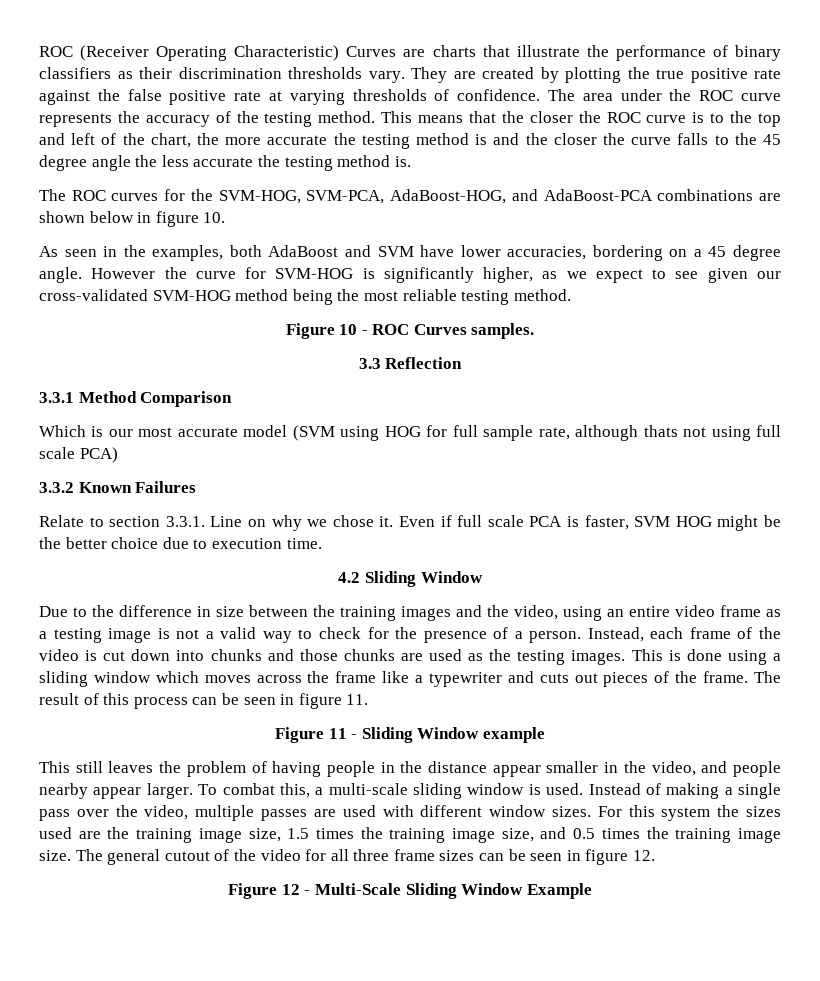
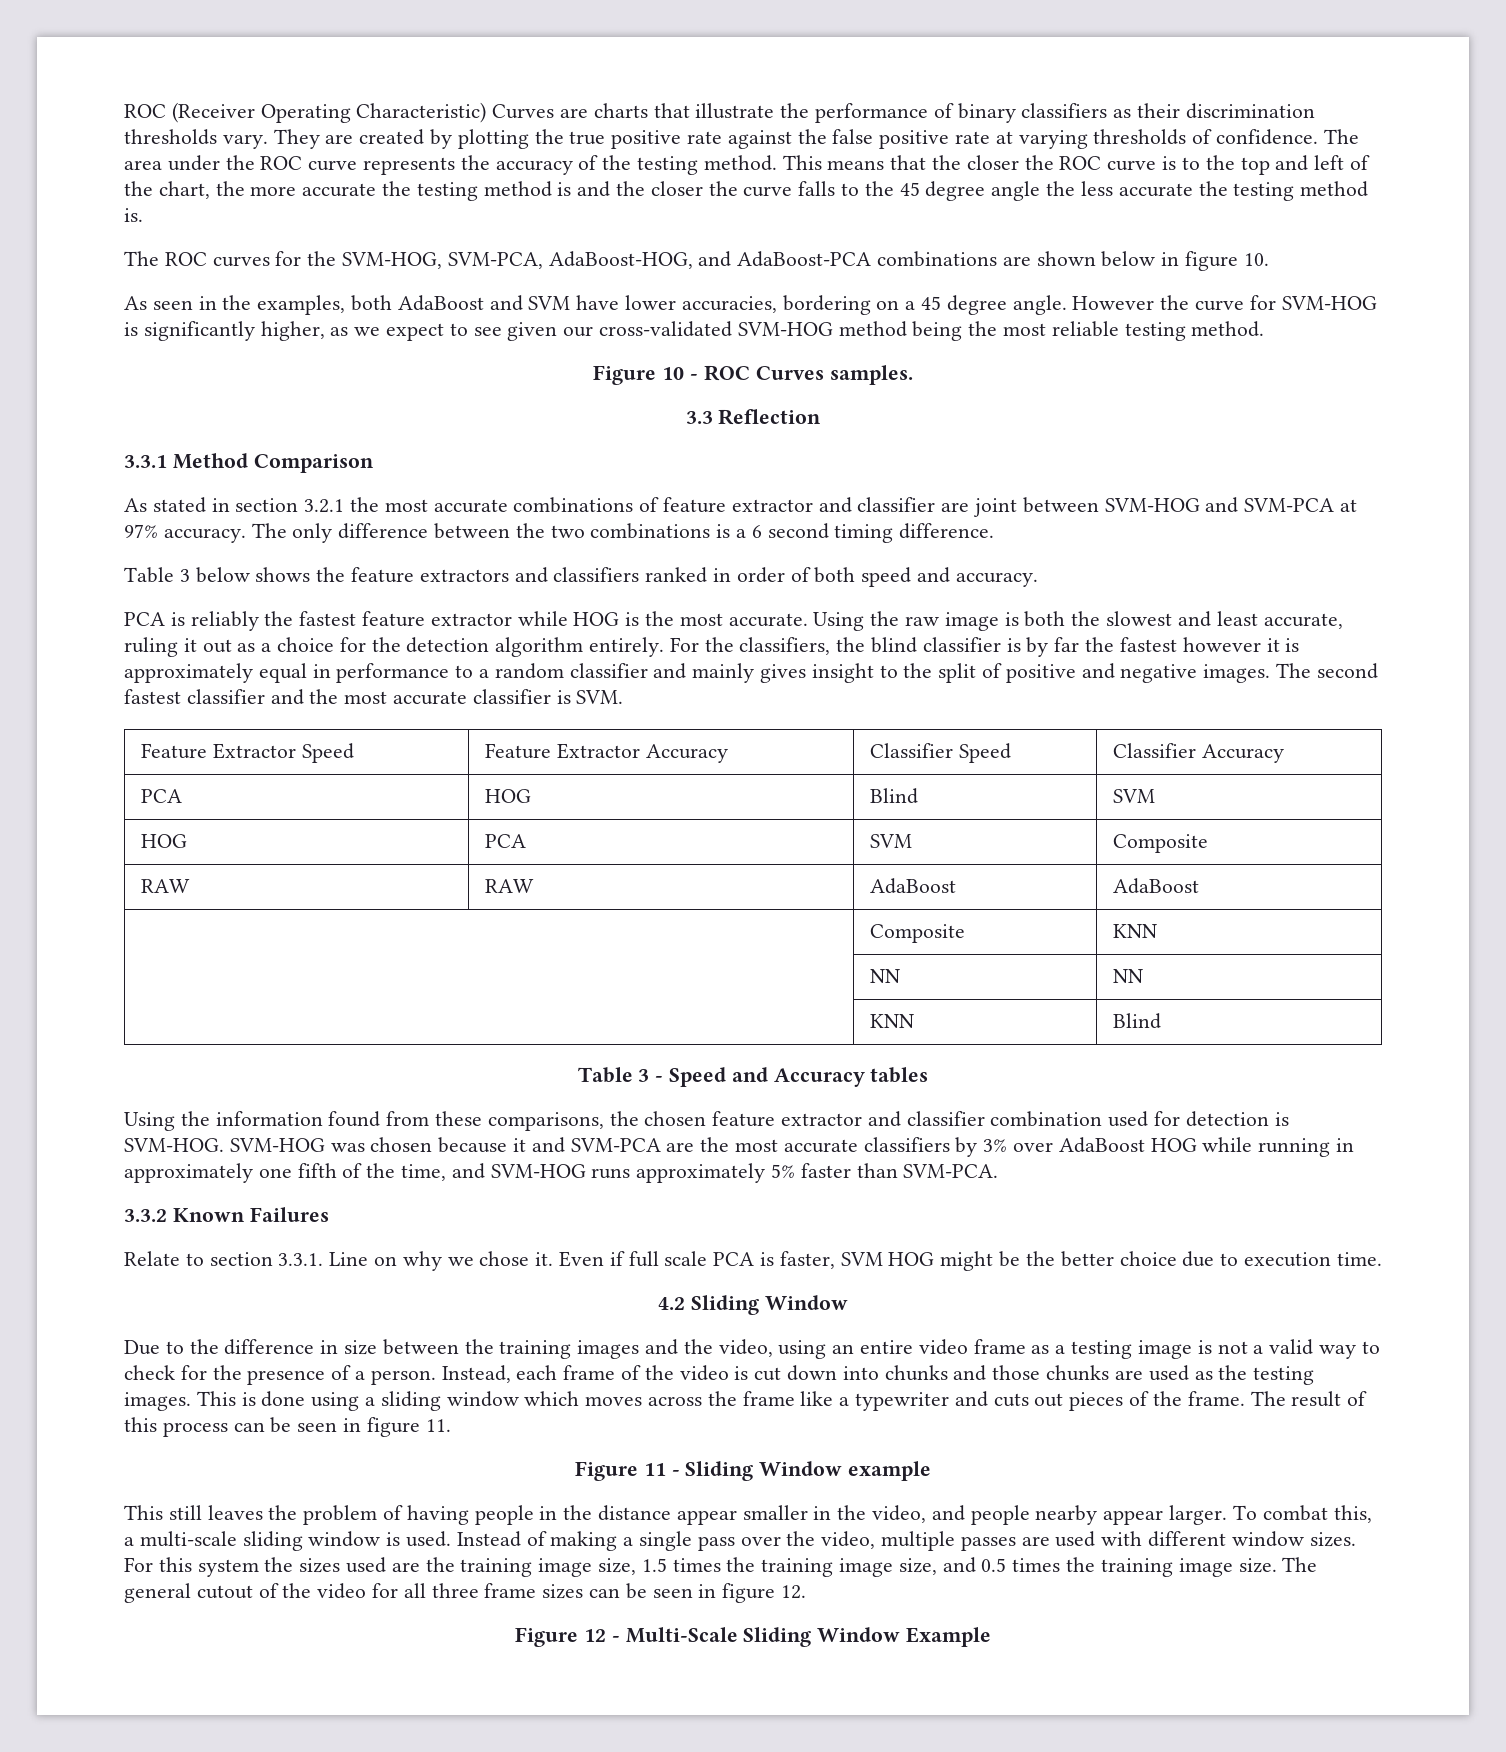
[39,425,781,441] [39,447,118,463] Which is our most accurate model (SVM using HOG for full sample rate, although thats not using full scale PCA) -> [124,497,1358,517] [124,523,995,543] [124,567,1038,587] [124,611,1343,631] [124,637,1300,657] [124,663,1378,683] [124,689,624,705] [141,743,354,763] [485,743,728,763] [870,743,1011,763] [1113,743,1284,763] [141,789,183,803] [485,789,532,803] [870,788,919,804] [1113,789,1156,803] [141,834,188,848] [485,834,527,848] [870,834,913,848] [1113,834,1209,853] [141,879,191,893] [485,879,535,893] [870,878,957,894] [1113,878,1200,894] [870,924,966,943] [1113,924,1158,938] [870,969,901,983] [1113,969,1144,983] [870,1014,915,1028] [1113,1013,1162,1029] [577,1067,929,1087] [124,1111,1289,1131] [124,1137,1355,1157] [124,1163,999,1183] As stated in section 3.2.1 the most accurate combinations of feature extractor and classifier are joint between SVM-HOG and SVM-PCA at 97% accuracy. The only difference between the two combinations is a 6 second timing difference. // Table 3 below shows the feature extractors and classifiers ranked in order of both speed and accuracy. // PCA is reliably the fastest feature extractor while HOG is the most accurate. Using the raw image is both the slowest and least accurate, ruling it out as a choice for the detection algorithm entirely. For the classifiers, the blind classifier is by far the fastest however it is approximately equal in performance to a random classifier and mainly gives insight to the split of positive and negative images. The second fastest classifier and the most accurate classifier is SVM. // Feature Extractor Speed | Feature Extractor Accuracy | Classifier Speed | Classifier Accuracy // PCA | HOG | Blind | SVM // HOG | PCA | SVM | Composite // RAW | RAW | AdaBoost | AdaBoost // | Composite | KNN // | NN | NN // | KNN | Blind // Table 3 - Speed and Accuracy tables // Using the information found from these comparisons, the chosen feature extractor and classifier combination used for detection is SVM-HOG. SVM-HOG was chosen because it and SVM-PCA are the most accurate classifiers by 3% over AdaBoost HOG while running in approximately one fifth of the time, and SVM-HOG runs approximately 5% faster than SVM-PCA.

